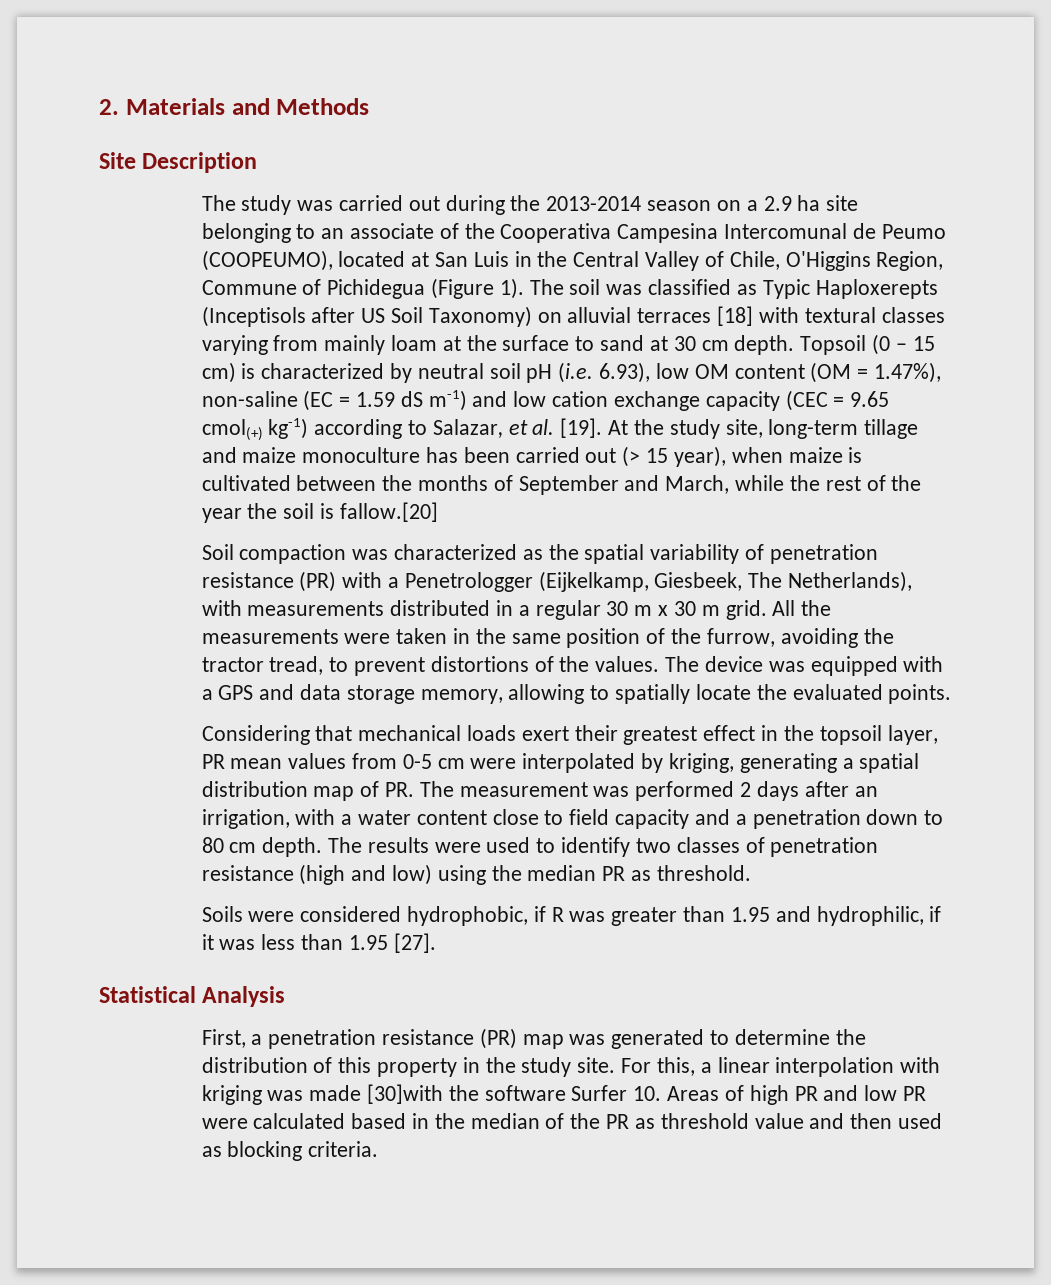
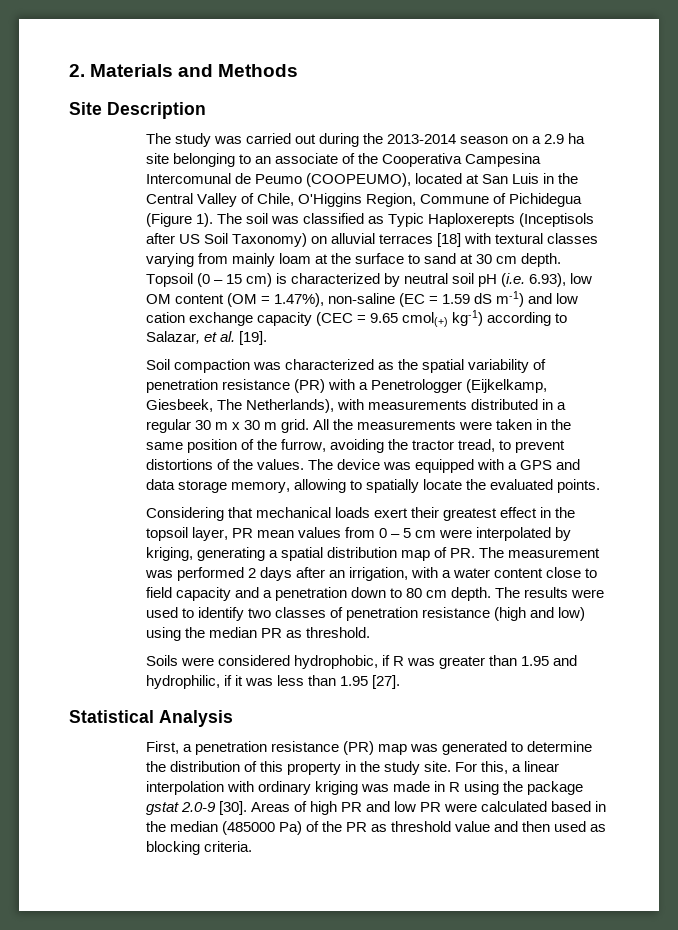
[608,419,919,439] [201,446,863,467] [201,475,922,495] [201,502,438,523] At the study site, long-term tillage and maize monoculture has been carried out (> 15 year), when maize is cultivated between the months of September and March, while the rest of the year the soil is fallow.[20] -> (267, 338) none
[402,754,432,769] 0-5 -> [379,528,412,538] 0 – 5
(941, 1065) none -> [257,781,311,795] ordinary
[367,1084,662,1104] [30]with the software Surfer 10. -> [434,781,584,795] [145,801,247,815] in R using the package gstat 2.0-9 [30].
(540, 1121) none -> [221,821,302,835] (485000 Pa)

